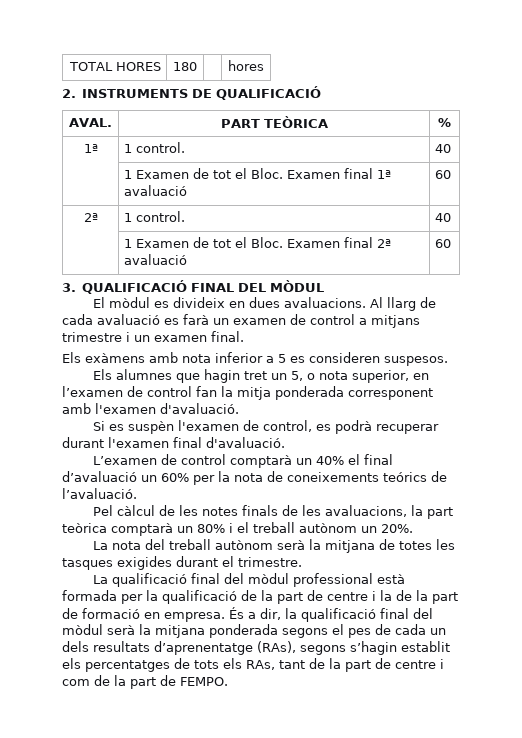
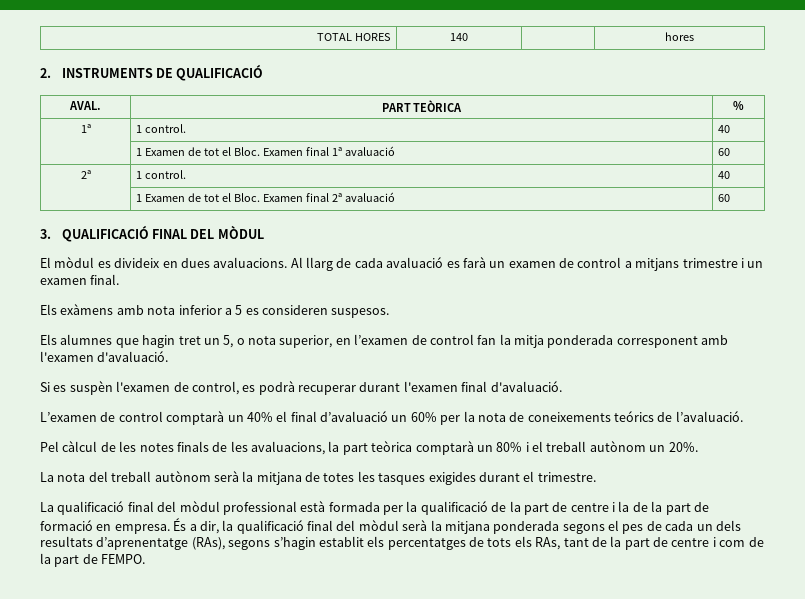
[173,62,197,71] 180 -> [450,33,468,41] 140

